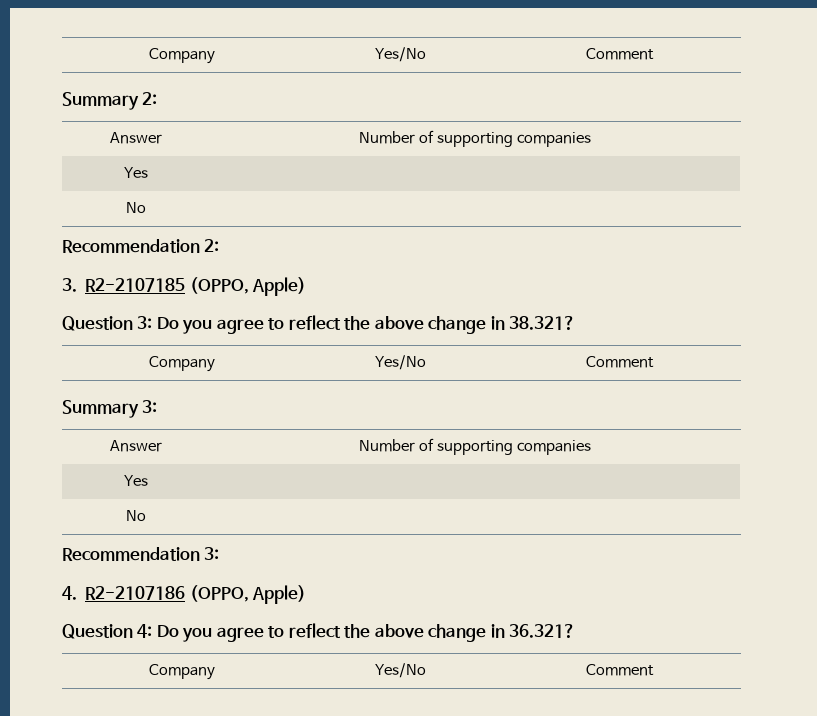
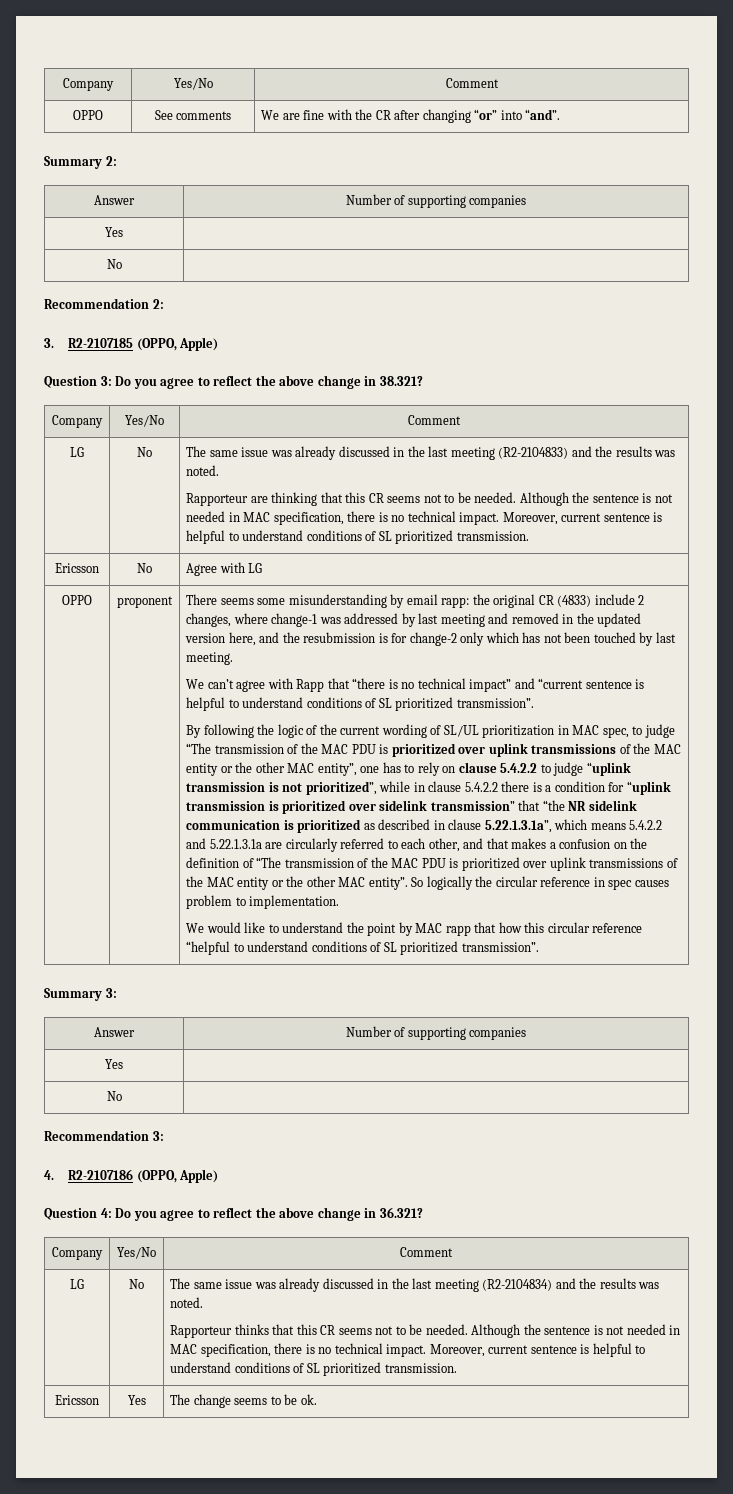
[149,48,215,64] [374,47,426,62] [586,48,654,60] Company | Yes/No | Comment -> [63,78,114,91] [173,78,213,90] [445,78,499,88] [73,110,103,120] [154,110,232,120] [261,109,561,123] Company | Yes/No | Comment // OPPO | See comments | We are fine with the CR after changing “or” into “and”.
(654, 362) none -> [70,447,84,457] [137,447,152,457] [186,446,676,460] [186,465,220,476] [186,492,673,506] [186,511,663,525] [186,530,529,544] [55,563,99,573] [137,563,152,573] [186,562,263,576] [62,595,92,605] [117,596,173,608] [186,594,645,608] [186,613,642,627] [185,632,676,646] [186,652,234,665] [186,678,645,692] [186,697,534,711] [186,724,675,738] [186,743,681,757] [186,762,631,776] [186,781,671,795] [186,800,637,814] [186,819,663,833] [186,838,648,852] [186,857,678,871] [186,876,669,890] [186,895,340,909] [186,922,643,936] [186,941,539,955] // LG | No | The same issue was already discussed in the last meeting (R2-2104833) and the results was noted. // Rapporteur are thinking that this CR seems not to be needed. Although the sentence is not needed in MAC specification, there is no technical impact. Moreover, current sentence is helpful to understand conditions of SL prioritized transmission. // Ericsson | No | Agree with LG // OPPO | proponent | There seems some misunderstanding by email rapp: the original CR (4833) include 2 changes, where change-1 was addressed by last meeting and removed in the updated version here, and the resubmission is for change-2 only which has not been touched by last meeting. // We can’t agree with Rapp that “there is no technical impact” and “current sentence is helpful to understand conditions of SL prioritized transmission”. // By following the logic of the current wording of SL/UL prioritization in MAC spec, to judge “The transmission of the MAC PDU is prioritized over uplink transmissions of the MAC entity or the other MAC entity”, one has to rely on clause 5.4.2.2 to judge “uplink transmission is not prioritized”, while in clause 5.4.2.2 there is a condition for “uplink transmission is prioritized over sidelink transmission” that “the NR sidelink communication is prioritized as described in clause 5.22.1.3.1a”, which means 5.4.2.2 and 5.22.1.3.1a are circularly referred to each other, and that makes a confusion on the definition of “The transmission of the MAC PDU is prioritized over uplink transmissions of the MAC entity or the other MAC entity”. So logically the circular reference in spec causes problem to implementation. // We would like to understand the point by MAC rapp that how this circular reference “helpful to understand conditions of SL prioritized transmission”.
(654, 670) none -> [70,1279,84,1289] [129,1279,144,1289] [170,1278,660,1292] [170,1297,204,1308] [170,1324,681,1338] [170,1343,646,1357] [170,1362,457,1376] [55,1395,99,1405] [127,1395,146,1405] [170,1394,317,1408] // LG | No | The same issue was already discussed in the last meeting (R2-2104834) and the results was noted. // Rapporteur thinks that this CR seems not to be needed. Although the sentence is not needed in MAC specification, there is no technical impact. Moreover, current sentence is helpful to understand conditions of SL prioritized transmission. // Ericsson | Yes | The change seems to be ok.

